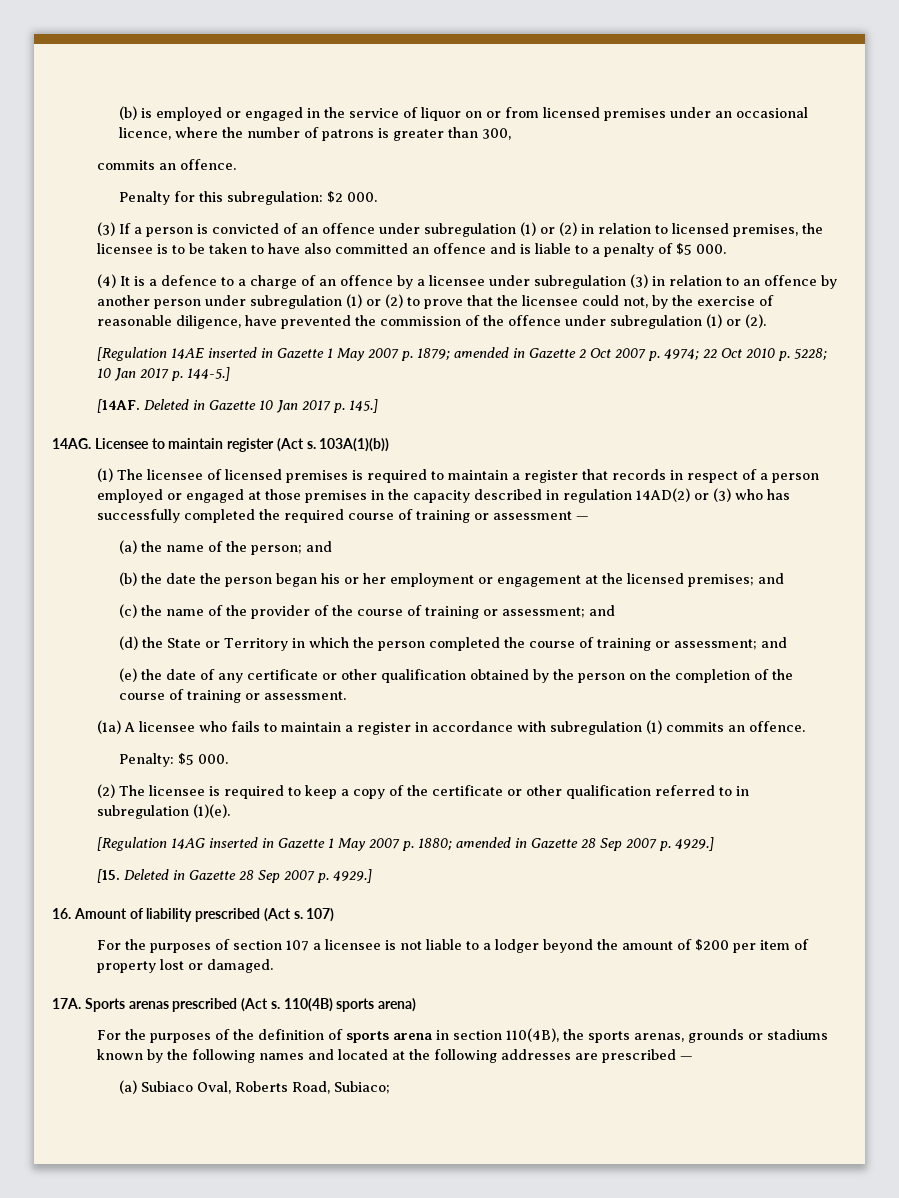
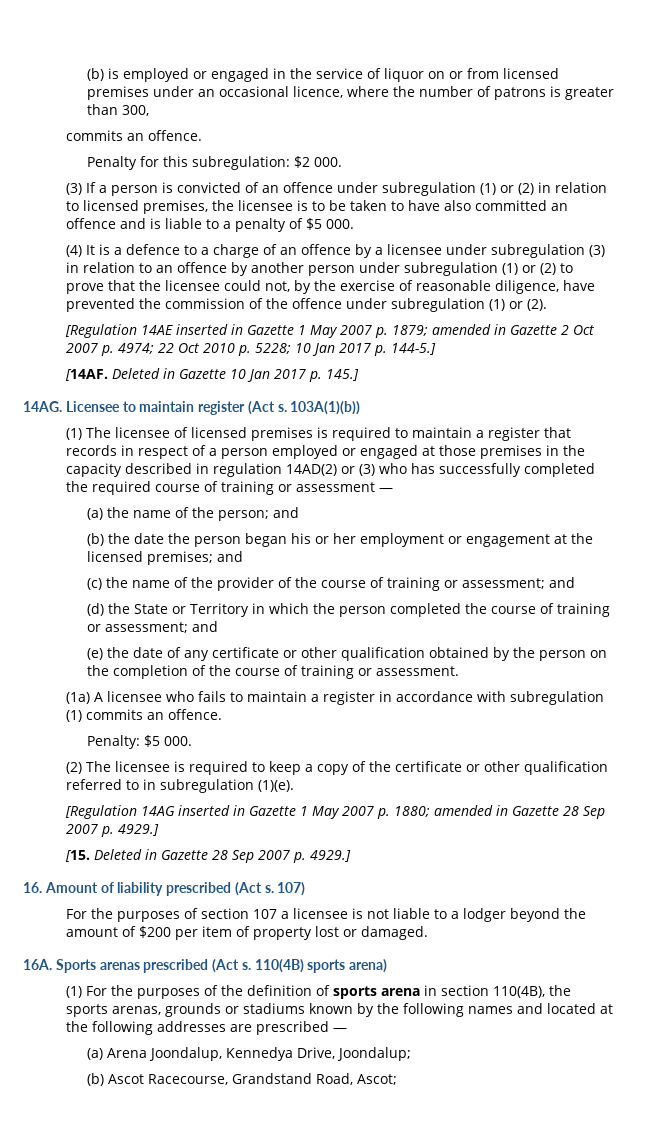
[52,998,81,1009] 17A. -> [23,959,52,970] 16A.
(417, 1005) none -> [65,986,82,998] (1)
[140,1081,390,1094] Subiaco Oval, Roberts Road, Subiaco; -> [106,1047,411,1061] [86,1073,397,1086] Arena Joondalup, Kennedya Drive, Joondalup; // (b) Ascot Racecourse, Grandstand Road, Ascot;

